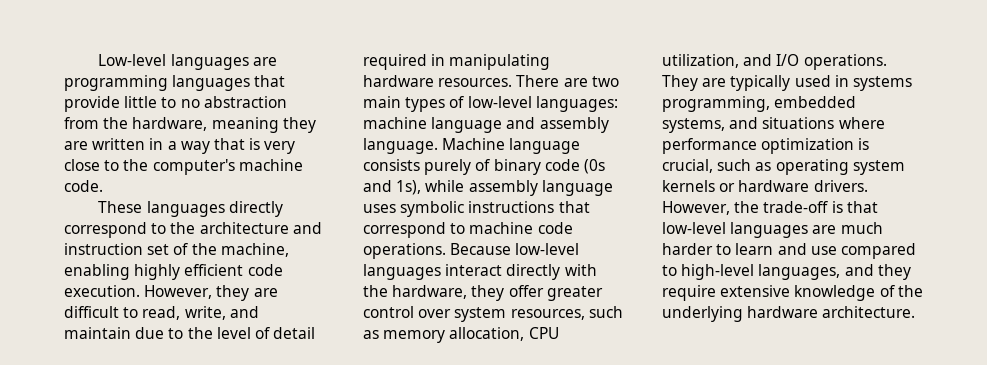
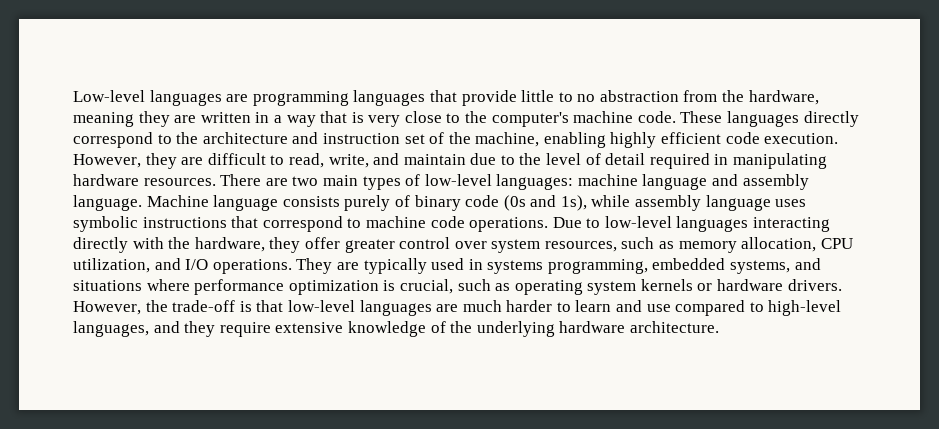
(103, 186) // -> (676, 117) none
[450,243,580,255] [363,264,503,280] Because low-level languages interact -> [552,216,831,232] Due to low-level languages interacting

